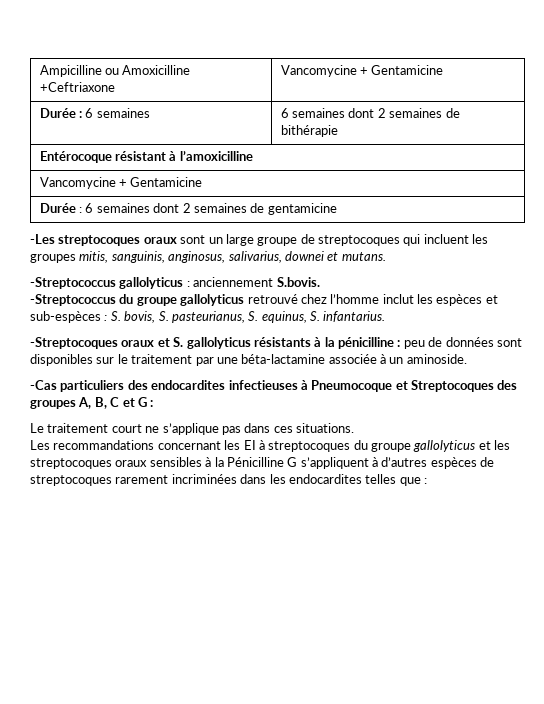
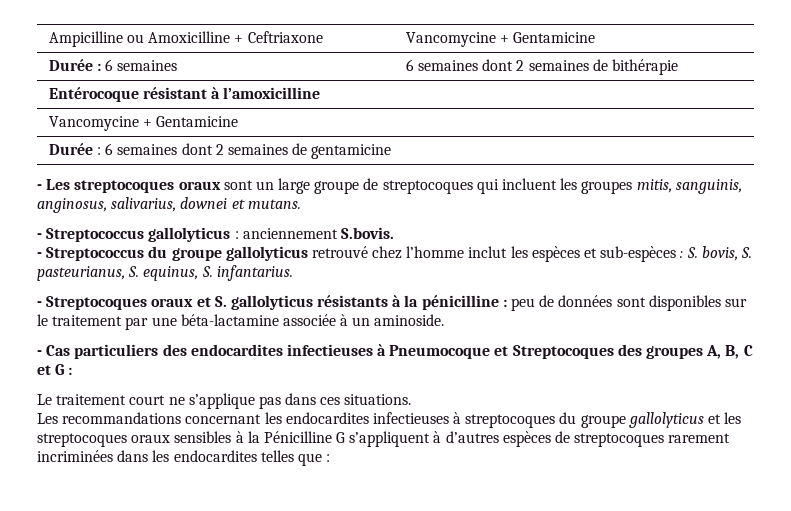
[39,82,115,92] +Ceftriaxone -> [234,31,323,43] + Ceftriaxone
[30,234,55,244] -Les -> [37,179,71,190] - Les
[30,277,116,289] -Streptococcus -> [37,228,145,242] - Streptococcus
[30,294,116,306] -Streptococcus -> [37,247,145,261] - Streptococcus
[30,337,118,349] -Streptocoques -> [37,296,148,310] - Streptocoques
[30,380,57,390] -Cas -> [37,345,71,356] - Cas
[243,440,256,450] EI -> [285,412,449,424] endocardites infectieuses

